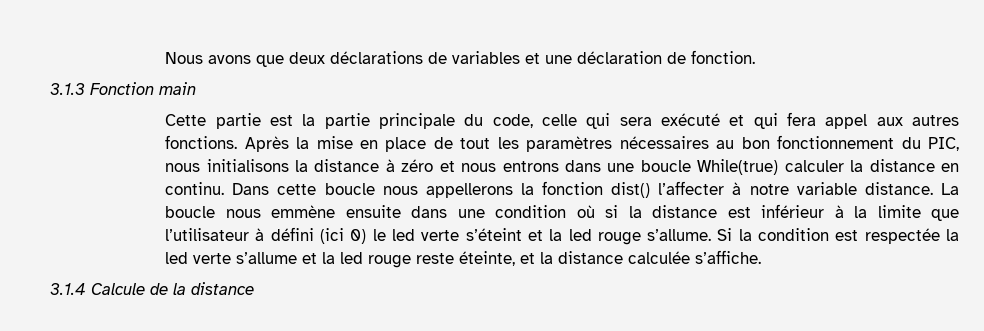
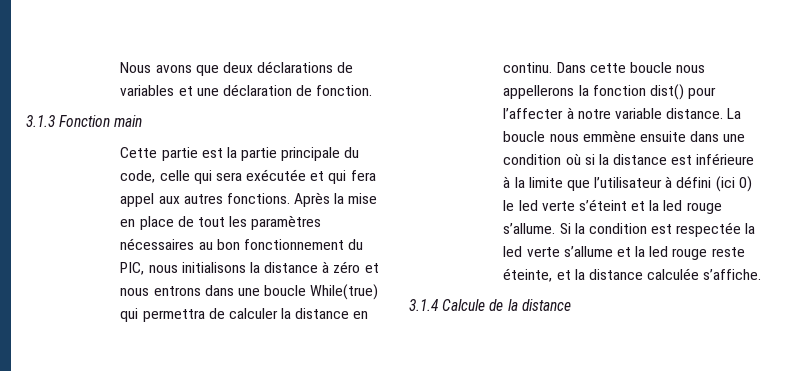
[660,113,720,126] exécuté -> [246,169,307,181] exécutée
(779, 167) none -> [120,308,225,322] qui permettra de
(651, 190) none -> [688,87,717,99] pour
[761,204,825,218] inférieur -> [696,153,755,165] inférieure

